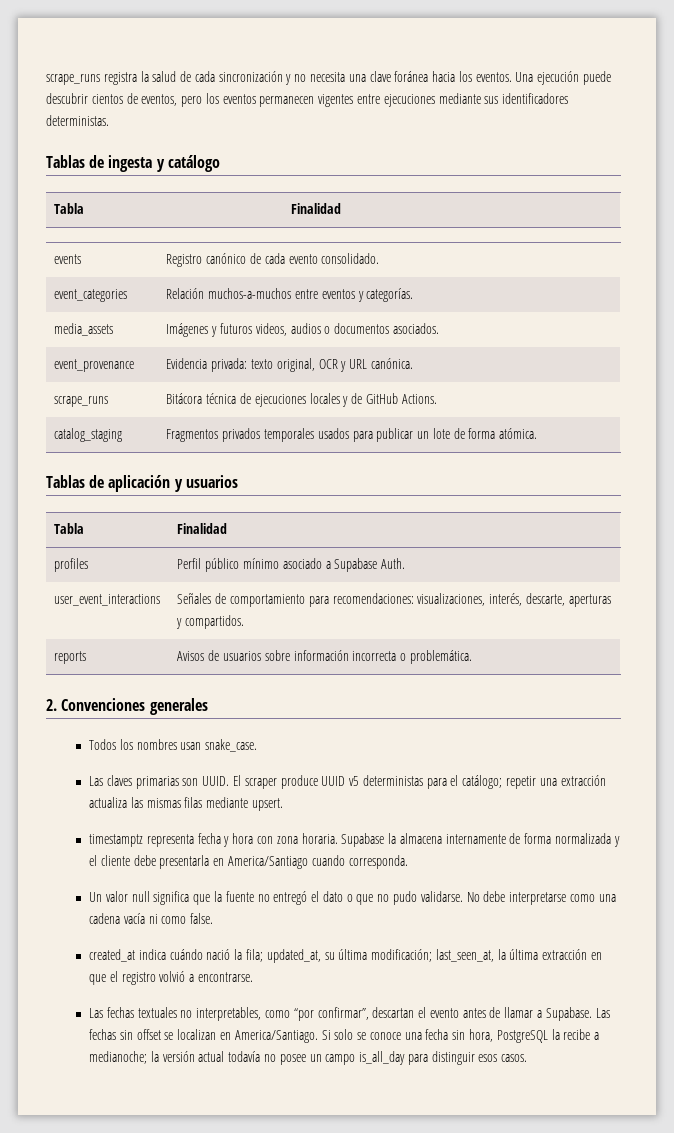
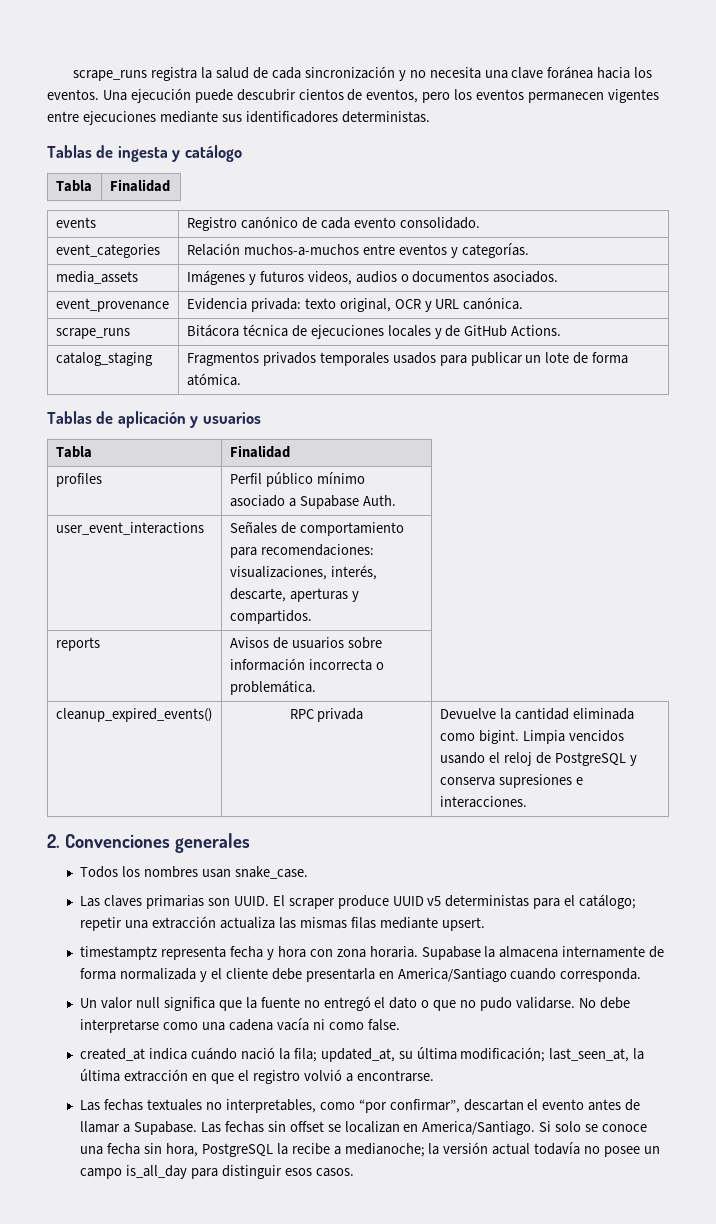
(472, 657) none -> [55,708,212,722] [289,708,364,722] [439,708,634,720] [439,730,624,744] [439,752,637,766] [439,774,583,788] [439,796,527,808] // cleanup_expired_events() | RPC privada | Devuelve la cantidad eliminada como bigint. Limpia vencidos usando el reloj de PostgreSQL y conserva supresiones e interacciones.

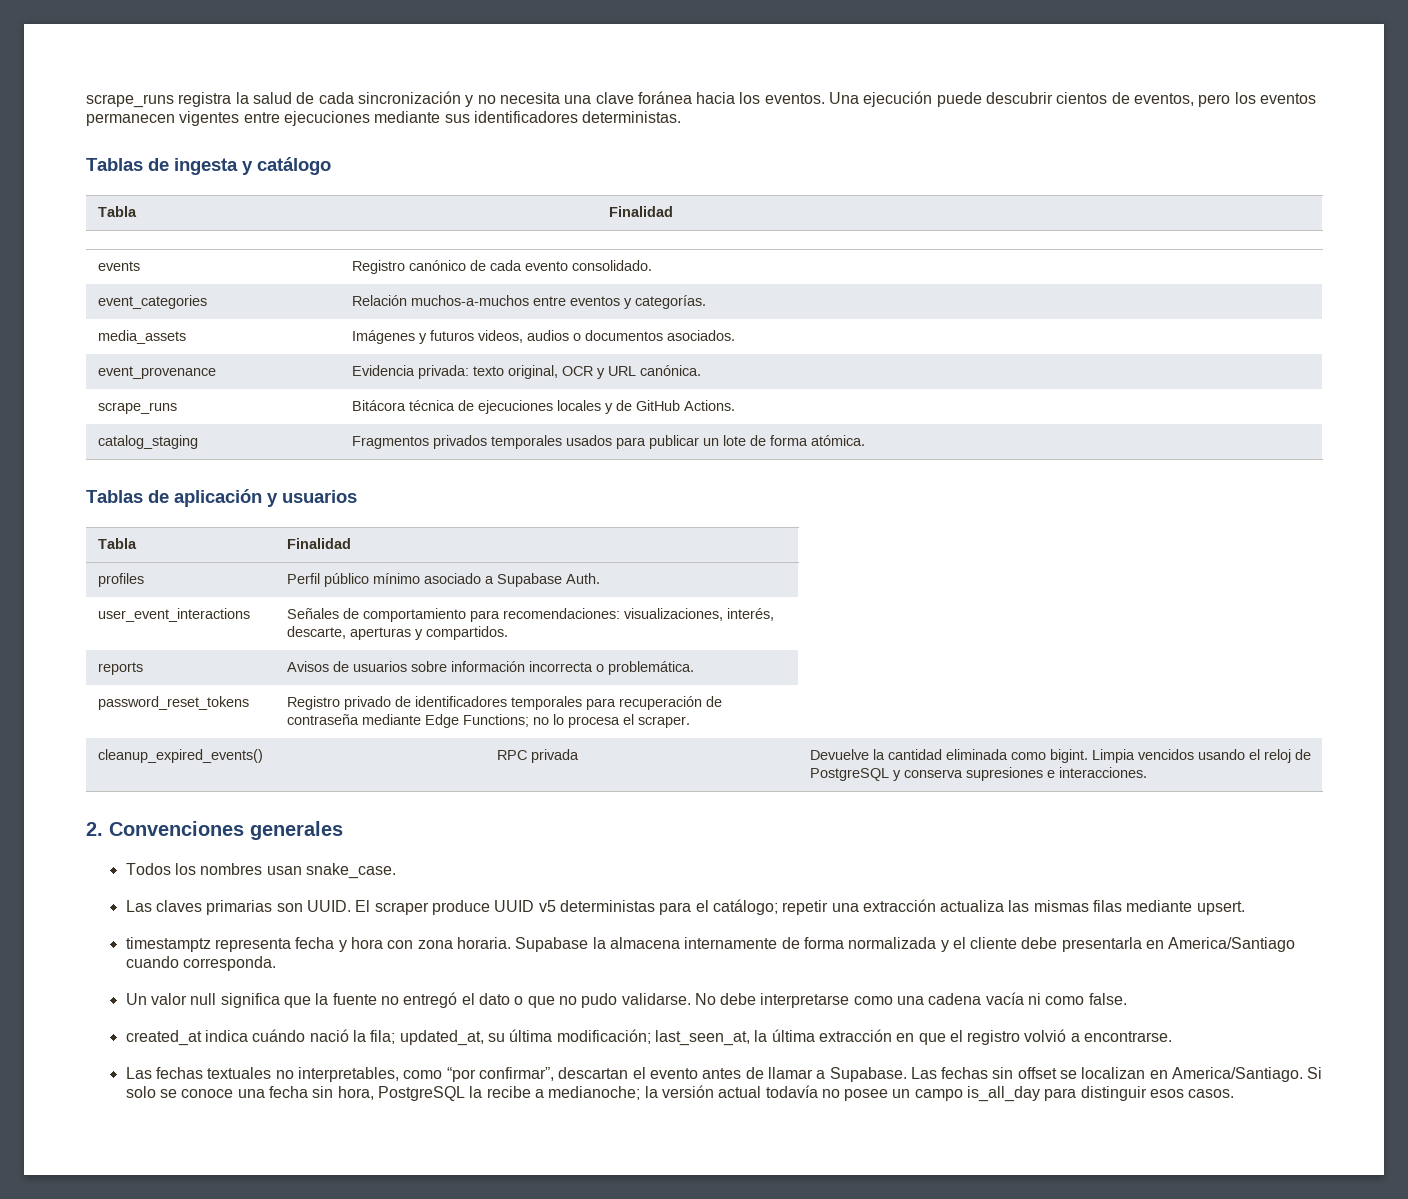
(316, 687) none -> [97,696,249,710] [286,696,722,710] [286,714,690,728] // password_reset_tokens | Registro privado de identificadores temporales para recuperación de contraseña mediante Edge Functions; no lo procesa el scraper.

